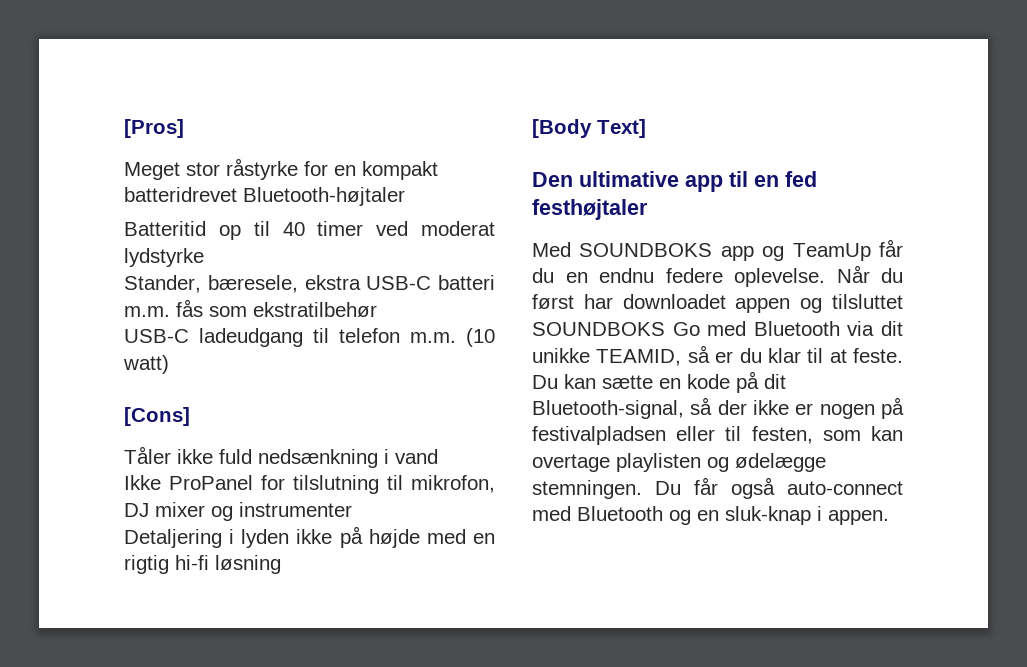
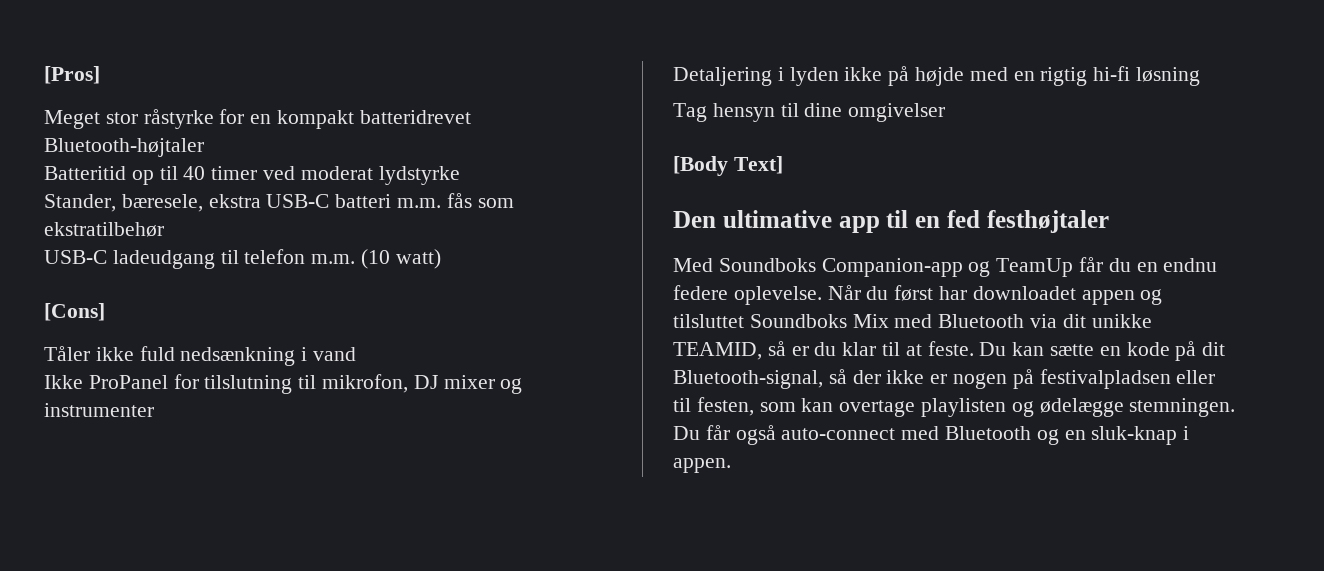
(281, 564) none -> [673,103,946,122] // Tag hensyn til dine omgivelser
[579,243,754,261] SOUNDBOKS app -> [718,258,963,277] Soundboks Companion-app
[532,322,700,336] SOUNDBOKS Go -> [749,314,889,328] Soundboks Mix

